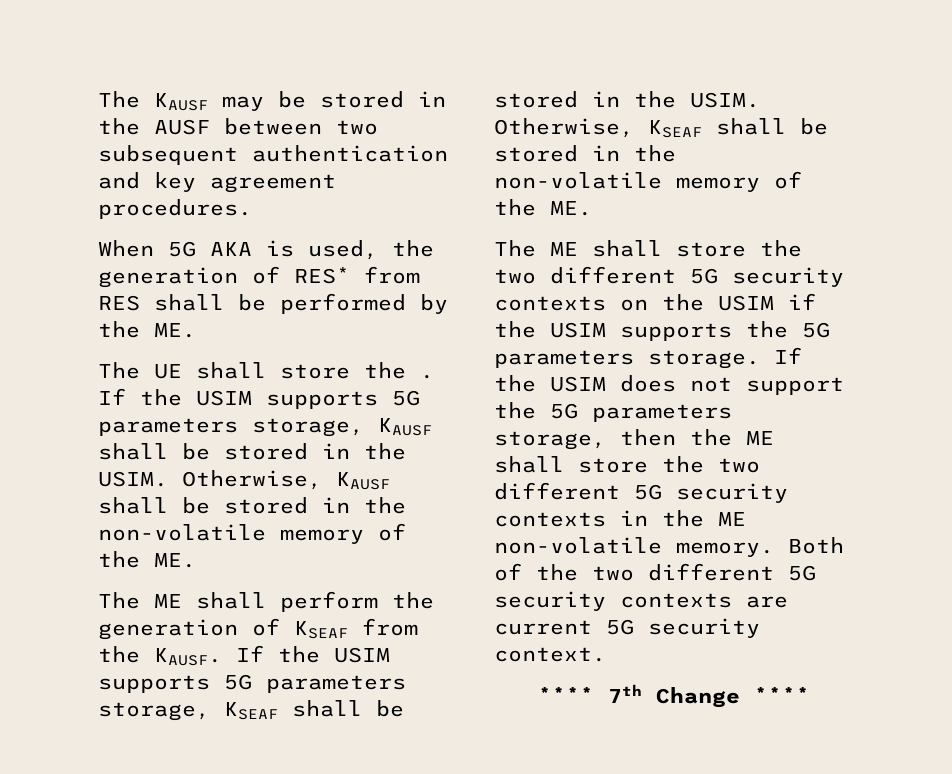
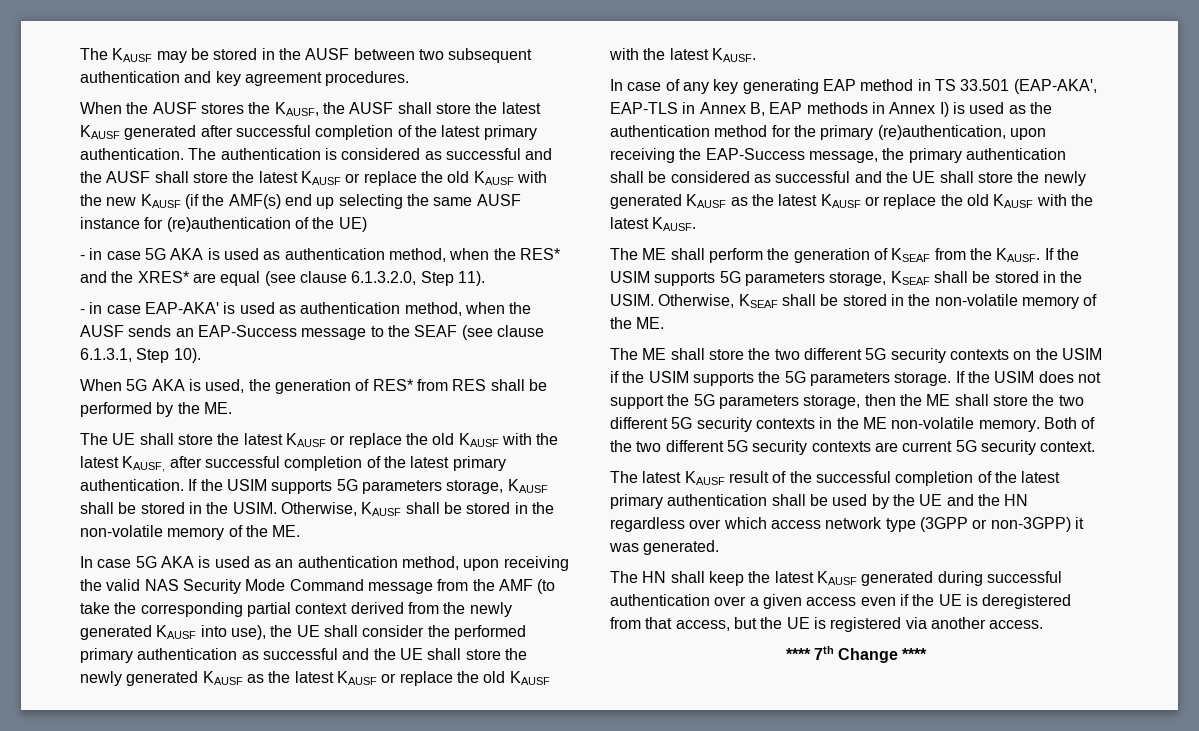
(252, 209) none -> [80,102,541,116] [80,125,537,140] [80,148,553,160] [80,171,547,186] [80,194,521,209] [80,217,367,232] [80,248,560,262] [80,271,485,286] [80,302,532,316] [80,325,544,340] [80,348,201,363] // When the AUSF stores the KAUSF, the AUSF shall store the latest KAUSF generated after successful completion of the latest primary authentication. The authentication is considered as successful and the AUSF shall store the latest KAUSF or replace the old KAUSF with the new KAUSF (if the AMF(s) end up selecting the same AUSF instance for (re)authentication of the UE) // - in case 5G AKA is used as authentication method, when the RES* and the XRES* are equal (see clause 6.1.3.2.0, Step 11). // - in case EAP-AKA' is used as authentication method, when the AUSF sends an EAP-Success message to the SEAF (see clause 6.1.3.1, Step 10).
[420,374,434,379] . -> [243,433,559,448] [80,456,506,472] [80,479,184,491] latest KAUSF or replace the old KAUSF with the latest KAUSF, after successful completion of the latest primary authentication.
(196, 560) none -> [80,556,569,571] [80,579,556,594] [80,602,512,617] [80,625,526,640] [80,648,527,663] [80,671,550,686] [609,48,756,62] [610,79,1097,94] [610,102,1052,117] [610,125,1046,140] [610,148,1066,163] [610,171,1086,186] [610,194,1093,209] [610,217,697,231] // In case 5G AKA is used as an authentication method, upon receiving the valid NAS Security Mode Command message from the AMF (to take the corresponding partial context derived from the newly generated KAUSF into use), the UE shall consider the performed primary authentication as successful and the UE shall store the newly generated KAUSF as the latest KAUSF or replace the old KAUSF with the latest KAUSF. // In case of any key generating EAP method in TS 33.501 (EAP-AKA', EAP-TLS in Annex B, EAP methods in Annex I) is used as the authentication method for the primary (re)authentication, upon receiving the EAP-Success message, the primary authentication shall be considered as successful and the UE shall store the newly generated KAUSF as the latest KAUSF or replace the old KAUSF with the latest KAUSF.
(606, 654) none -> [610,471,1061,486] [610,494,1029,509] [610,517,1084,532] [609,540,720,555] [610,571,1062,586] [610,594,1072,609] [610,617,1044,632] // The latest KAUSF result of the successful completion of the latest primary authentication shall be used by the UE and the HN regardless over which access network type (3GPP or non-3GPP) it was generated. // The HN shall keep the latest KAUSF generated during successful authentication over a given access even if the UE is deregistered from that access, but the UE is registered via another access.

